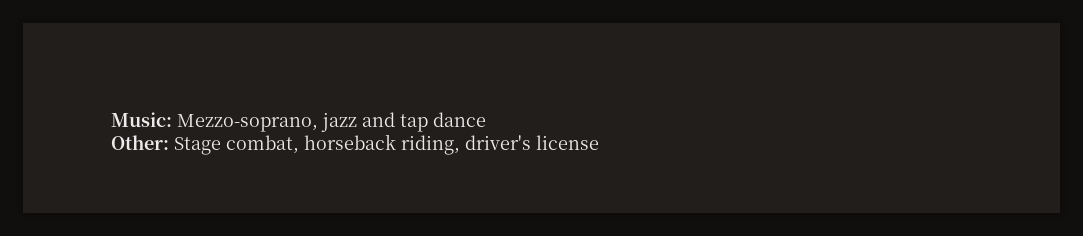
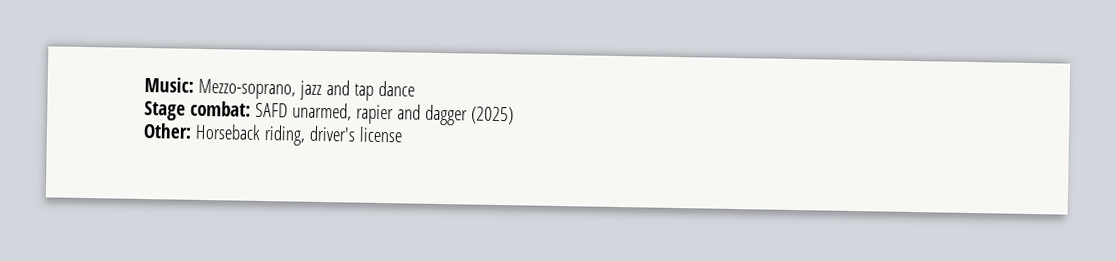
[111,134,396,155] Other: Stage combat, horseback -> [144,100,514,126] [143,122,261,140] Stage combat: SAFD unarmed, rapier and dagger (2025) // Other: Horseback

